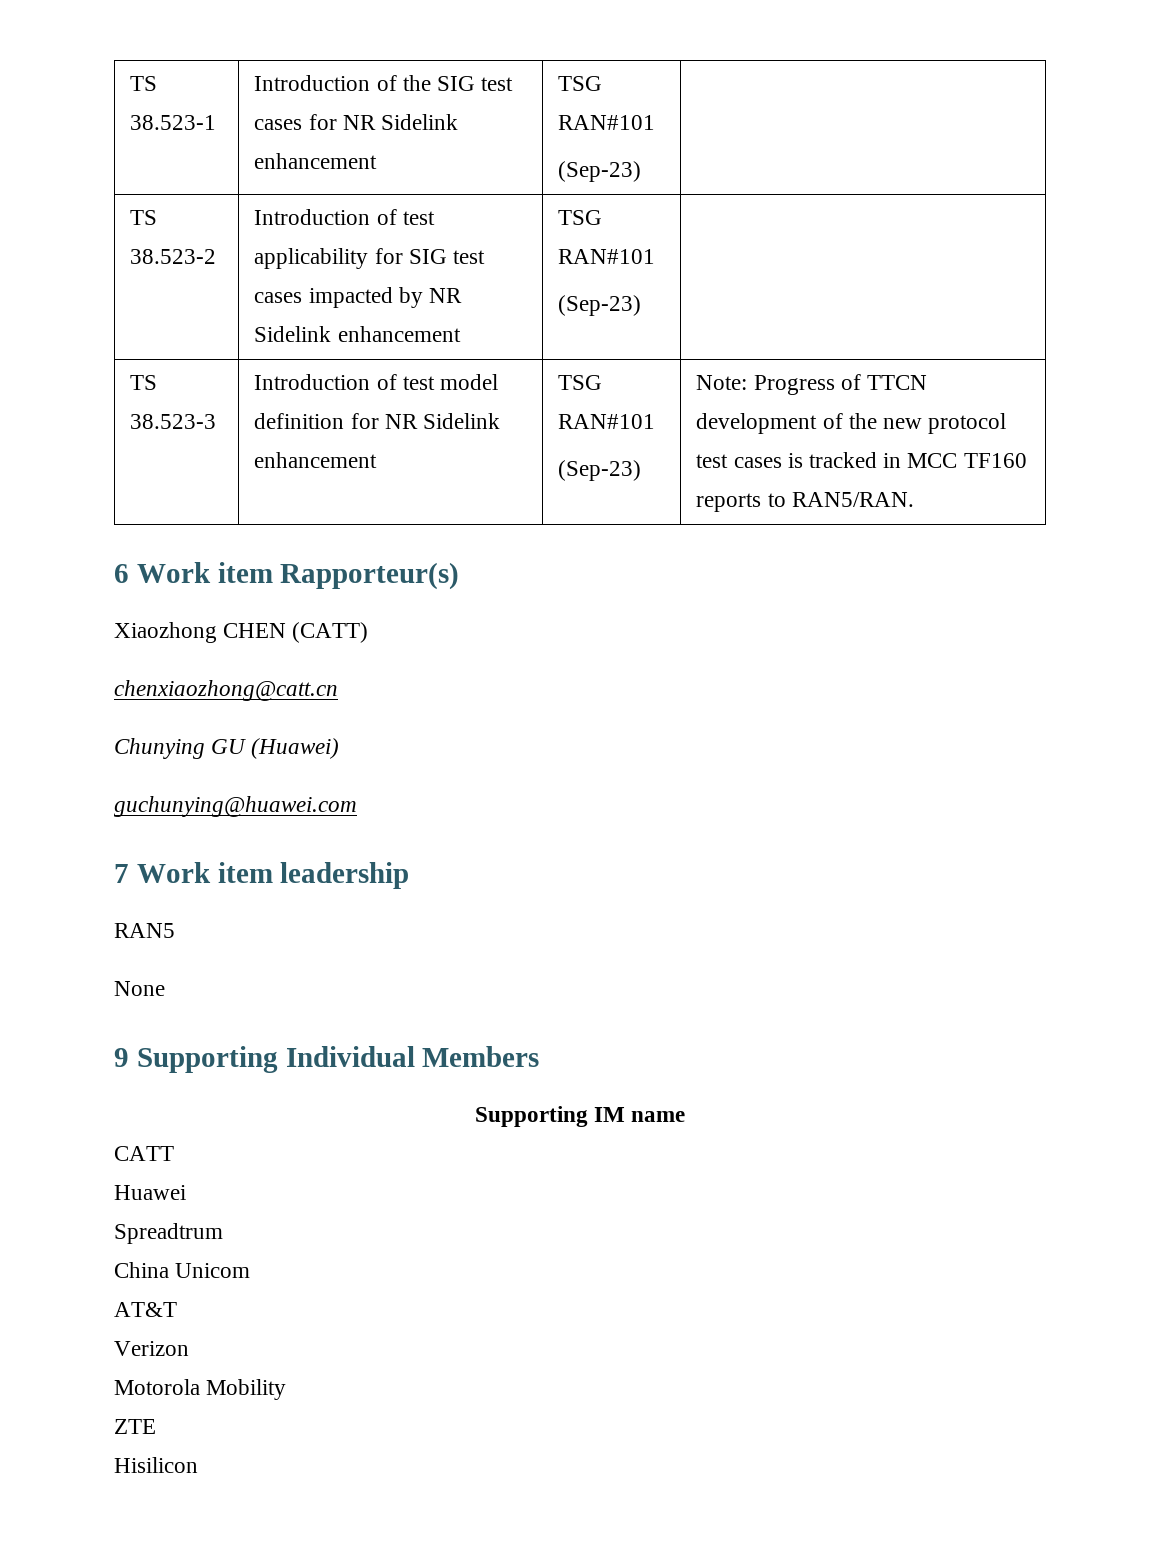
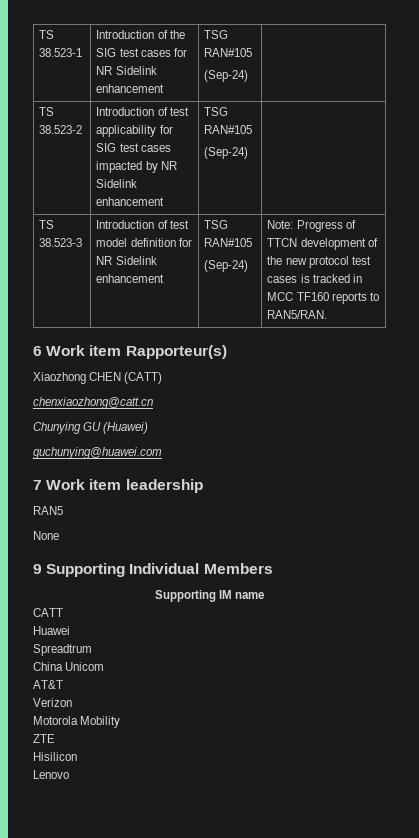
[558,115,656,130] [558,161,642,182] RAN#101 // (Sep-23) -> [204,48,253,57] [204,70,249,82] RAN#105 // (Sep-24)
[558,249,656,264] [558,295,642,316] RAN#101 // (Sep-23) -> [204,125,253,134] [204,147,249,159] RAN#105 // (Sep-24)
[558,414,656,429] [558,460,642,481] RAN#101 // (Sep-23) -> [204,238,253,247] [204,260,249,272] RAN#105 // (Sep-24)
(198, 1465) none -> [33,770,69,779] // Lenovo

